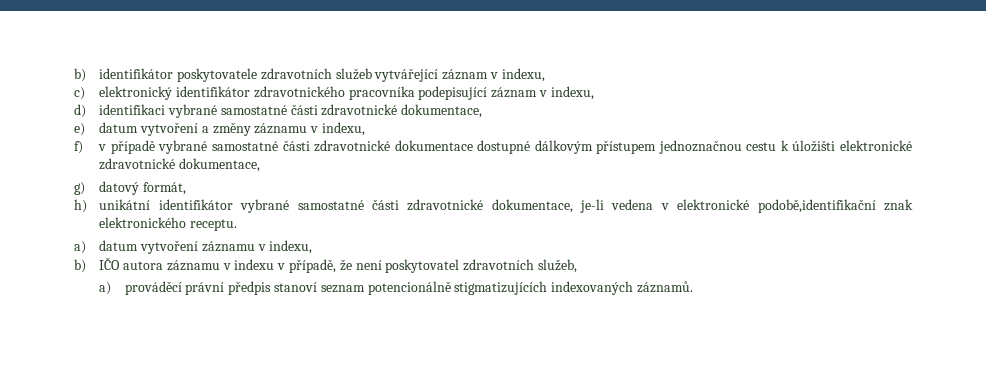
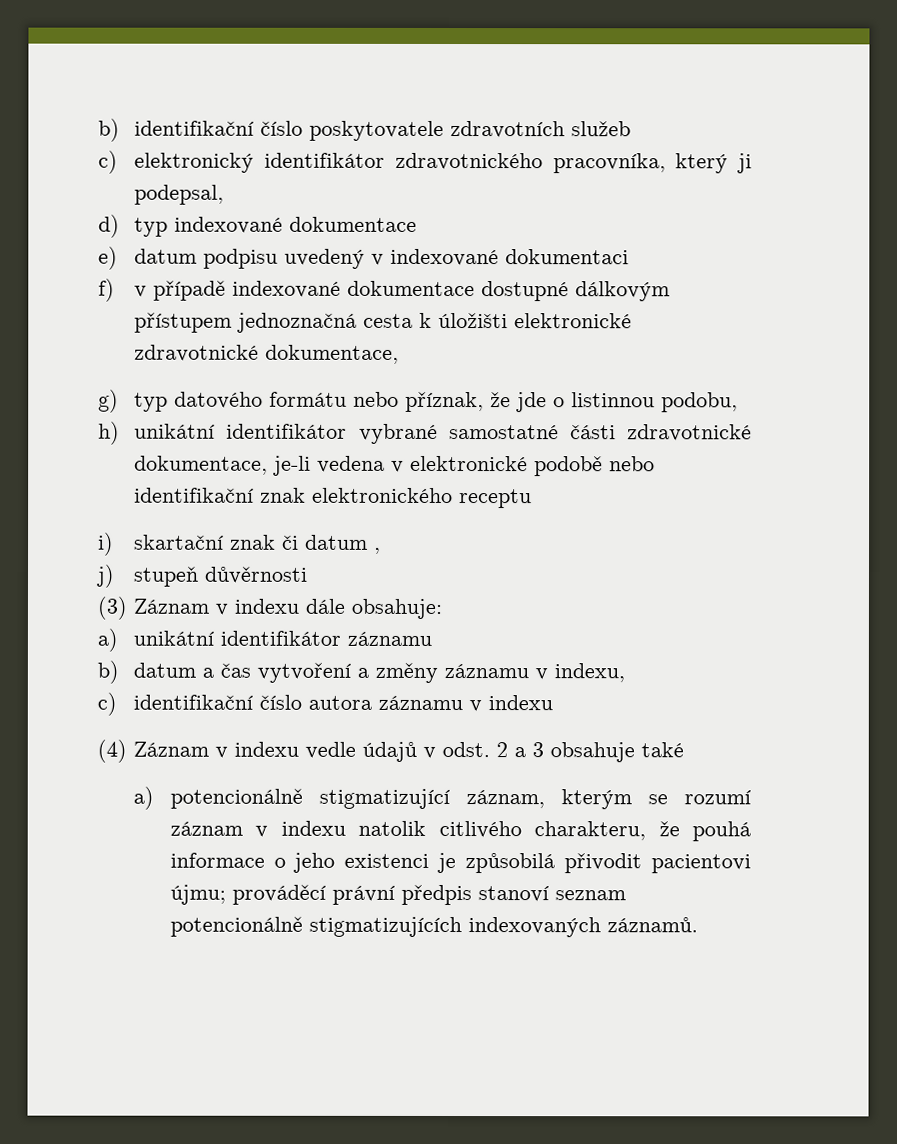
[74,68,174,82] b) identifikátor -> [98,118,304,142] b) identifikační číslo
[374,68,545,82] vytvářející záznam v indexu, -> (632, 129) none
[348,86,594,100] [74,104,483,118] [74,122,366,136] pracovníka podepisující záznam v indexu, // d) identifikaci vybrané samostatné části zdravotnické dokumentace, // e) datum vytvoření a změny záznamu v indexu, -> [552,153,752,174] [134,184,225,205] [98,214,418,238] [98,246,630,270] pracovníka, který ji podepsal, // d) typ indexované dokumentace // e) datum podpisu uvedený v indexované dokumentaci
[158,140,391,154] vybrané samostatné části zdravotnické -> [232,280,342,298] indexované
[658,140,777,154] jednoznačnou cestu -> [237,312,414,333] jednoznačná cesta
[99,181,187,195] datový formát, -> [134,391,739,413] typ datového formátu nebo příznak, že jde o listinnou podobu,
[757,199,914,213] [99,217,238,231] [74,240,313,254] [74,257,121,273] podobě,identifikační znak elektronického receptu. // a) datum vytvoření záznamu v indexu, // b) IČO -> [534,456,656,477] [134,487,533,509] [98,532,382,556] [96,564,309,588] [97,596,442,620] [97,628,433,652] [97,660,626,684] [97,692,303,716] podobě nebo identifikační znak elektronického receptu // i) skartační znak či datum , // j) stupeň důvěrnosti // (3) Záznam v indexu dále obsahuje: // a) unikátní identifikátor záznamu // b) datum a čas vytvoření a změny záznamu v indexu, // c) identifikační číslo
[277,259,577,273] [99,282,112,295] v případě, že není poskytovatel zdravotních služeb, // a) -> [97,739,684,763] [133,786,752,810] [169,820,751,842] [169,852,751,874] [169,884,226,905] // (4) Záznam v indexu vedle údajů v odst. 2 a 3 obsahuje také // a) potencionálně stigmatizující záznam, kterým se rozumí záznam v indexu natolik citlivého charakteru, že pouhá informace o jeho existenci je způsobilá přivodit pacientovi újmu;

